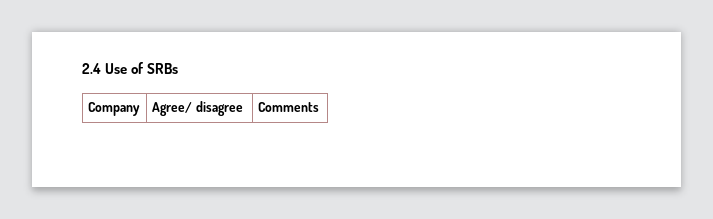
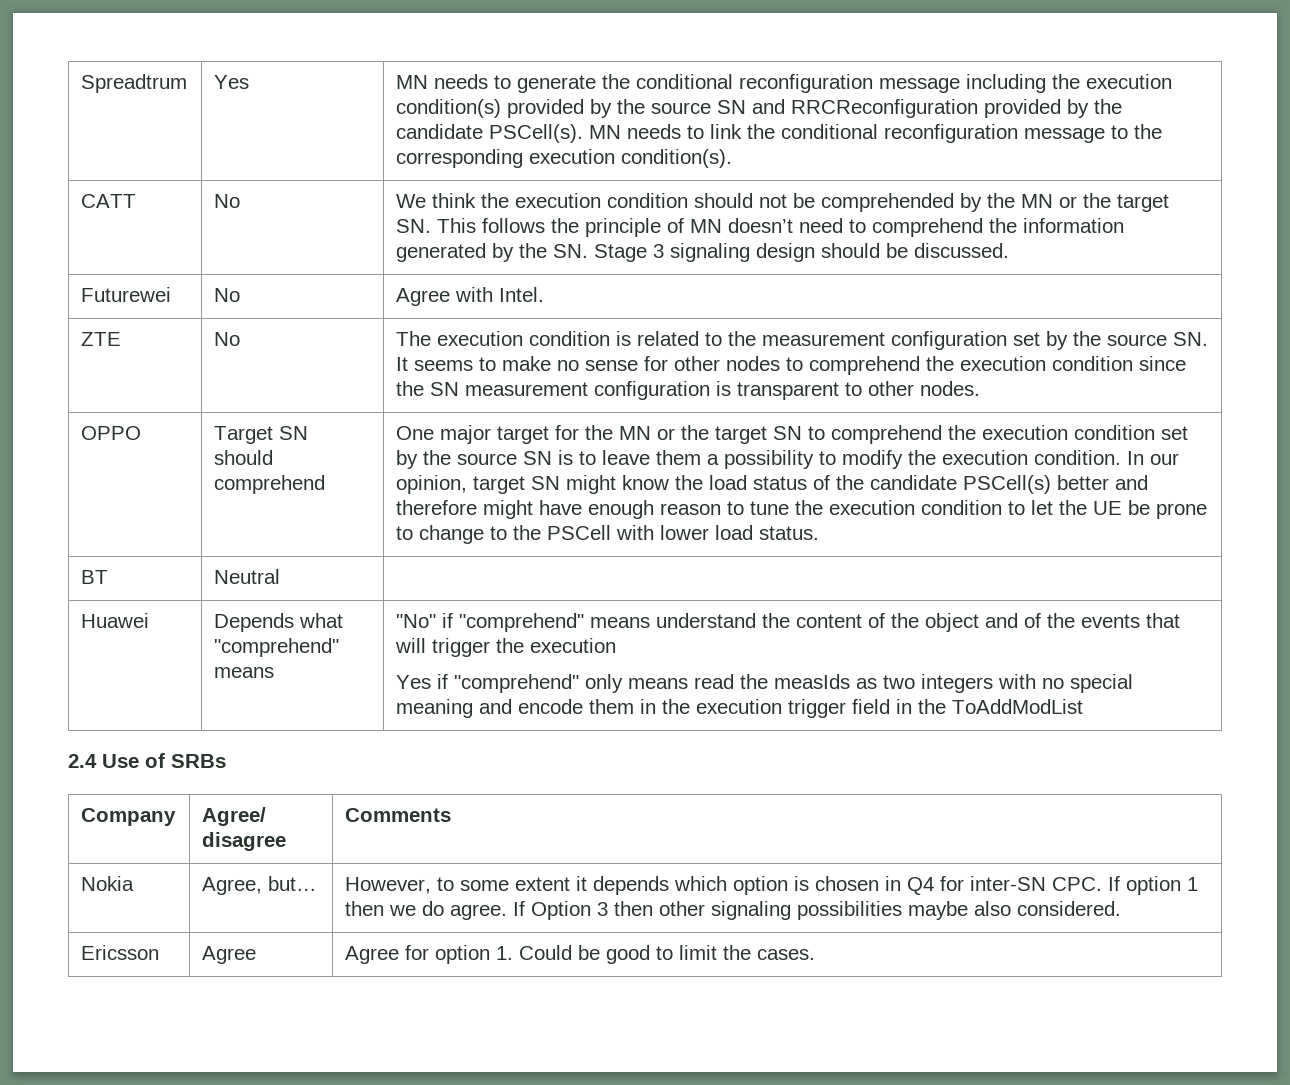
(82, 68) none -> [81,74,188,93] [214,75,250,89] [396,74,1173,93] [396,99,1123,118] [396,124,1163,143] [396,149,733,168] [81,194,137,208] [214,194,241,208] [396,193,1170,212] [396,218,1125,237] [396,243,1010,262] [81,287,172,302] [214,288,241,302] [396,287,545,306] [81,332,122,346] [214,332,241,346] [396,331,1209,350] [396,356,1187,375] [396,381,981,400] [81,426,142,440] [214,426,309,444] [214,450,274,465] [214,475,326,494] [396,425,1189,444] [396,450,1180,469] [396,475,1149,494] [396,500,1208,519] [396,525,820,544] [81,570,109,584] [214,569,281,584] [81,613,150,628] [214,613,344,632] [214,638,340,657] [214,667,275,678] [396,613,1181,632] [395,638,617,657] [396,674,1134,693] [396,699,1084,718] Spreadtrum | Yes | MN needs to generate the conditional reconfiguration message including the execution condition(s) provided by the source SN and RRCReconfiguration provided by the candidate PSCell(s). MN needs to link the conditional reconfiguration message to the corresponding execution condition(s). // CATT | No | We think the execution condition should not be comprehended by the MN or the target SN. This follows the principle of MN doesn’t need to comprehend the information generated by the SN. Stage 3 signaling design should be discussed. // Futurewei | No | Agree with Intel. // ZTE | No | The execution condition is related to the measurement configuration set by the source SN. It seems to make no sense for other nodes to comprehend the execution condition since the SN measurement configuration is transparent to other nodes. // OPPO | Target SN should comprehend | One major target for the MN or the target SN to comprehend the execution condition set by the source SN is to leave them a possibility to modify the execution condition. In our opinion, target SN might know the load status of the candidate PSCell(s) better and therefore might have enough reason to tune the execution condition to let the UE be prone to change to the PSCell with lower load status. // BT | Neutral | // Huawei | Depends what "comprehend" means | "No" if "comprehend" means understand the content of the object and of the events that will trigger the execution // Yes if "comprehend" only means read the measIds as two integers with no special meaning and encode them in the execution trigger field in the ToAddModList //
(320, 107) none -> [81,876,135,891] [202,876,318,895] [345,876,1199,895] [345,901,1122,920] [81,945,160,960] [202,946,257,964] [345,945,816,964] // Nokia | Agree, but… | However, to some extent it depends which option is chosen in Q4 for inter-SN CPC. If option 1 then we do agree. If Option 3 then other signaling possibilities maybe also considered. // Ericsson | Agree | Agree for option 1. Could be good to limit the cases.

